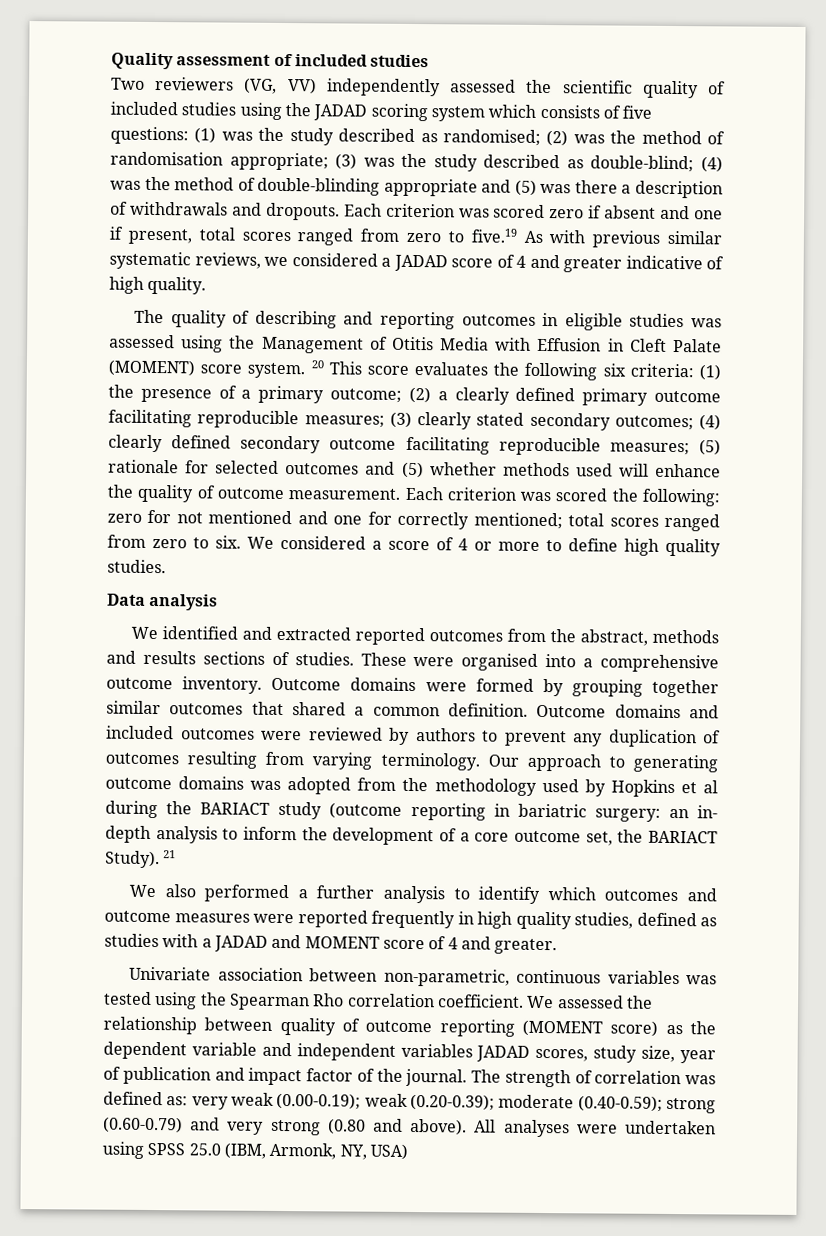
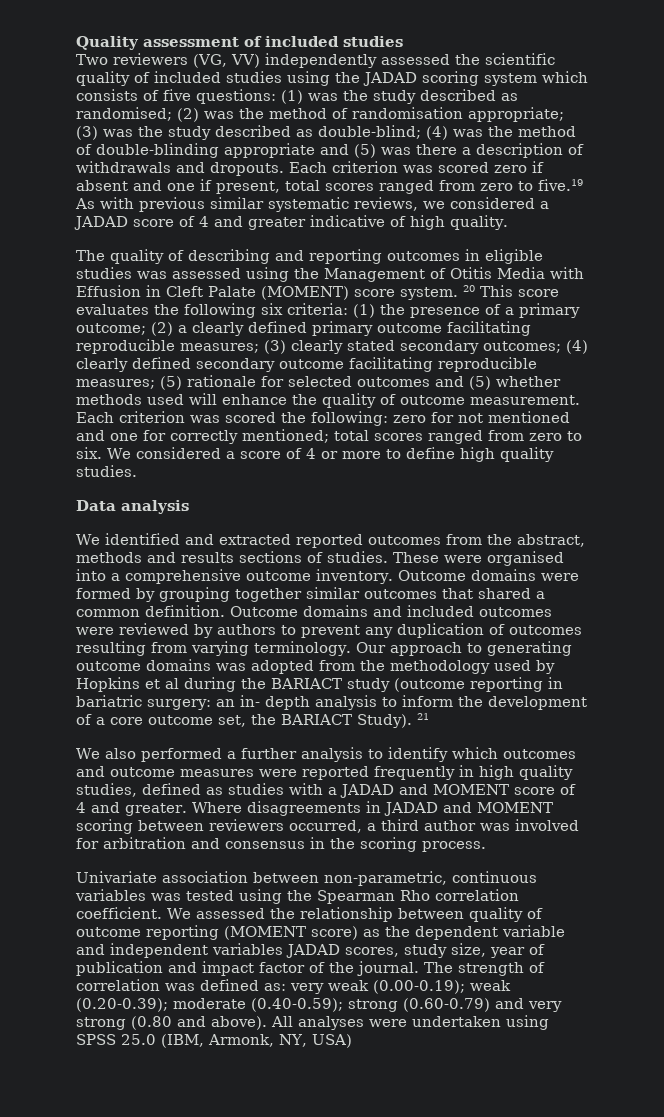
(558, 946) none -> [191,801,553,816] [76,819,579,834] [76,837,486,852] Where disagreements in JADAD and MOMENT scoring between reviewers occurred, a third author was involved for arbitration and consensus in the scoring process.

